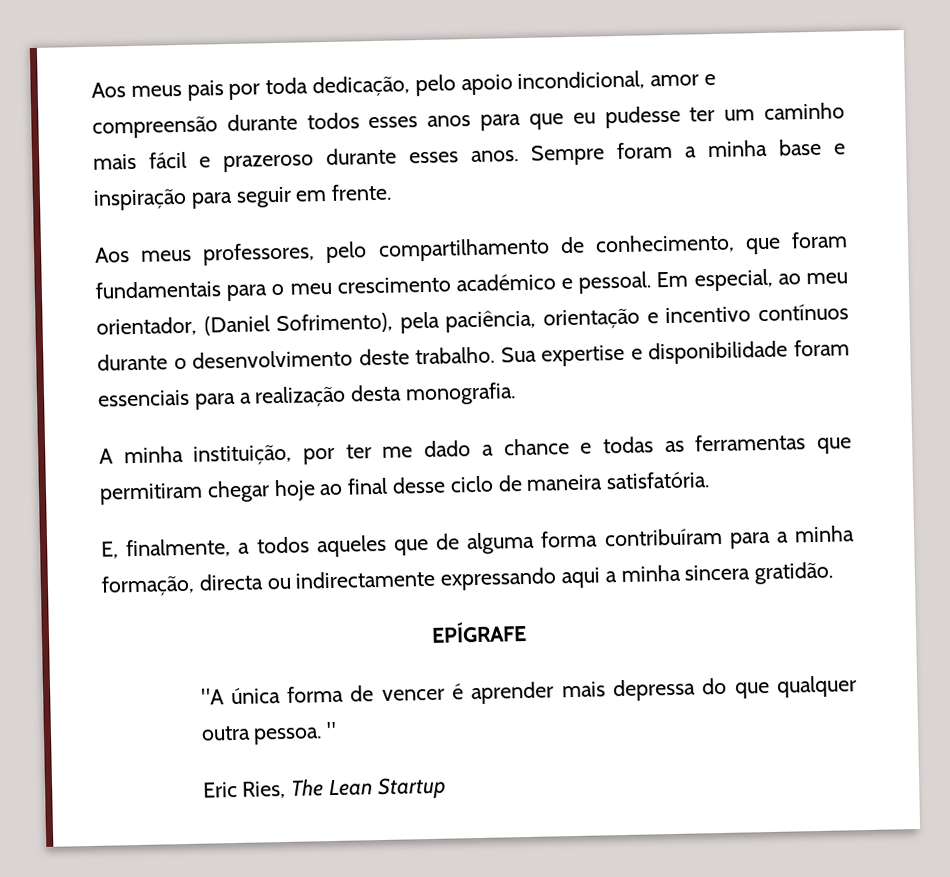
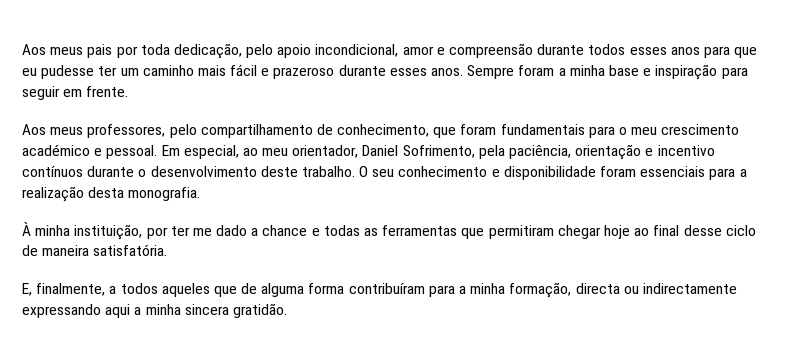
[203,312,394,336] (Daniel Sofrimento), -> [362,145,475,158] Daniel Sofrimento,
[500,344,626,367] Sua expertise -> [359,166,488,177] O seu conhecimento
[99,448,114,464] A -> [22,222,31,236] À
[431,620,527,643] [200,675,857,705] [200,721,338,745] [202,776,446,801] // EPÍGRAFE // "A única forma de vencer é aprender mais depressa do que qualquer outra pessoa. " // Eric Ries, The Lean Startup -> (287, 310) none

